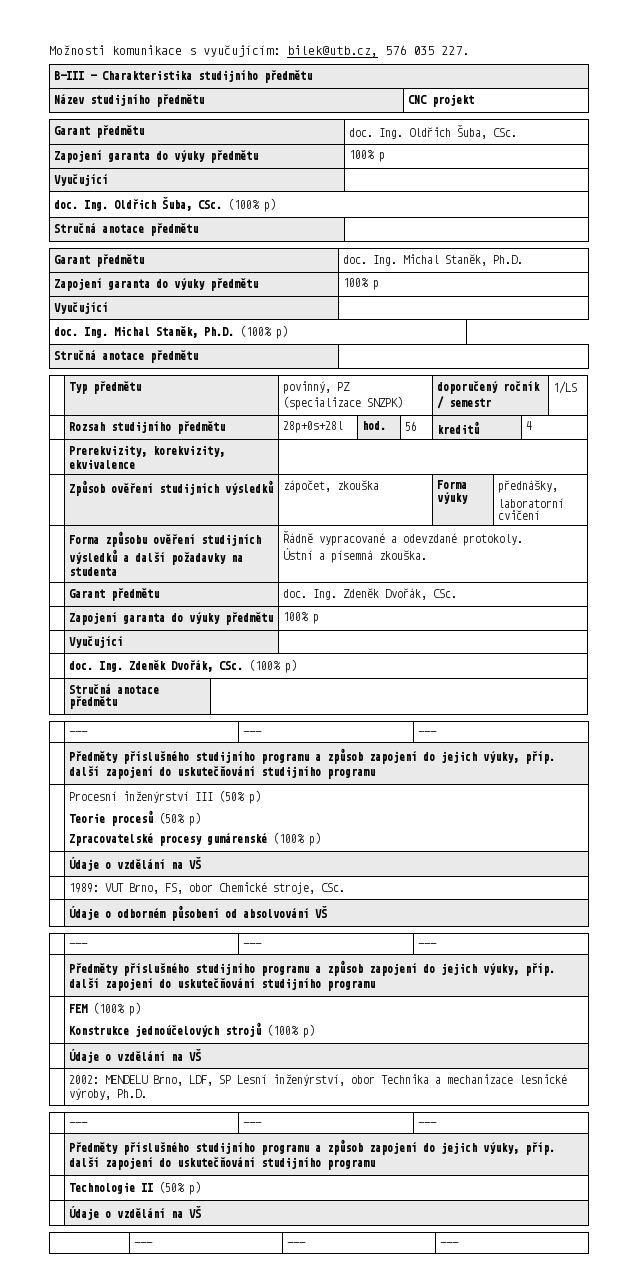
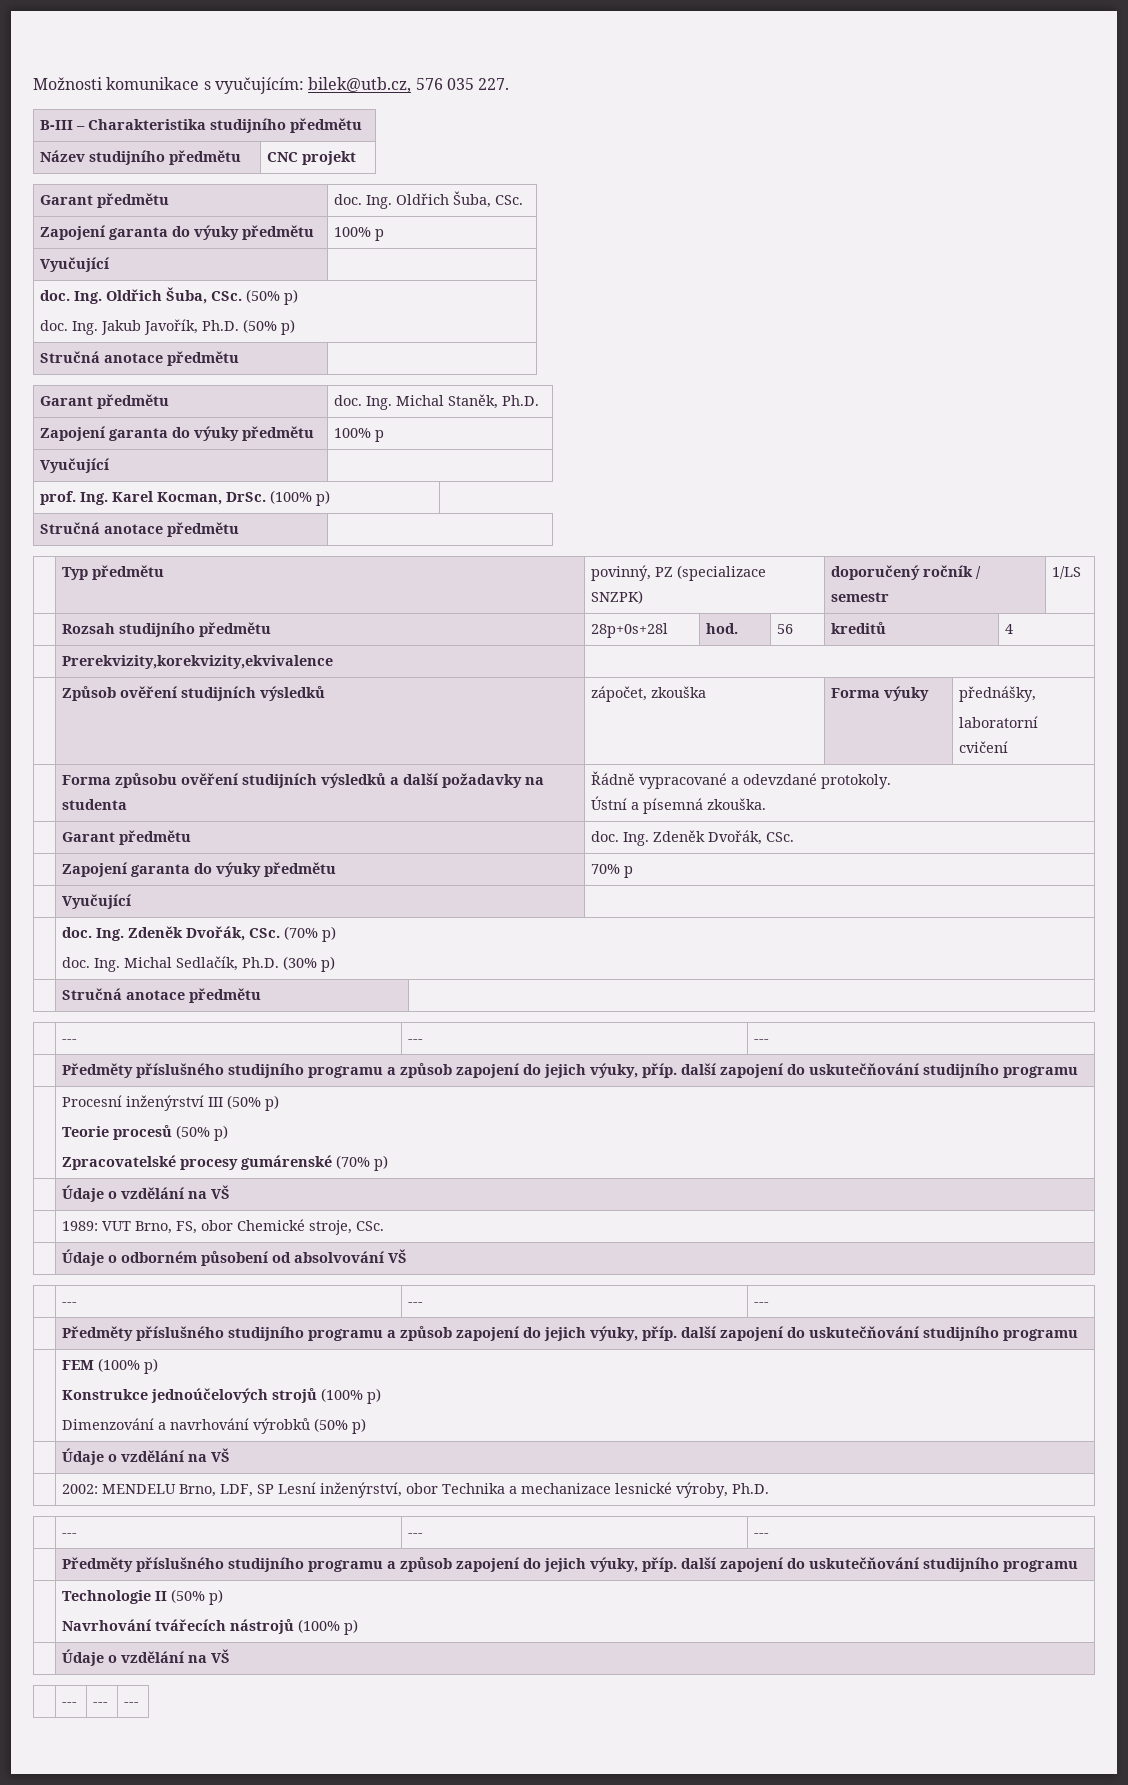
[227,198,260,210] (100% -> [246,289,299,305] [40,319,278,335] (50% p) // doc. Ing. Jakub Javořík, Ph.D. (50%
[53,326,234,338] doc. Ing. Michal Staněk, Ph.D. -> [40,491,267,505] prof. Ing. Karel Kocman, DrSc.
[68,445,225,457] [68,459,135,469] Prerekvizity, korekvizity, ekvivalence -> [62,655,334,669] Prerekvizity,korekvizity,ekvivalence
[282,612,309,621] 100% -> [591,864,621,874] 70%
[248,659,281,671] (100% -> [284,926,337,942] [62,956,318,972] (70% p) // doc. Ing. Michal Sedlačík, Ph.D. (30%
[272,832,305,844] (100% -> [336,1155,371,1169] (70%
(315, 1031) none -> [62,1418,367,1434] // Dimenzování a navrhování výrobků (50% p)
(201, 1188) none -> [62,1619,359,1635] // Navrhování tvářecích nástrojů (100% p)

